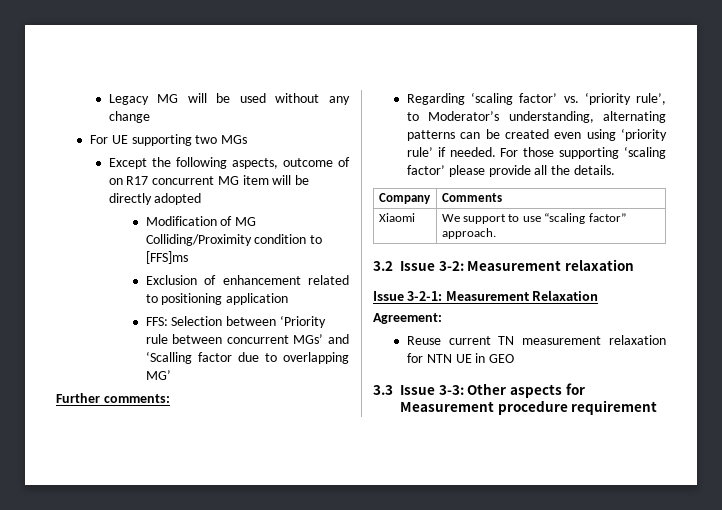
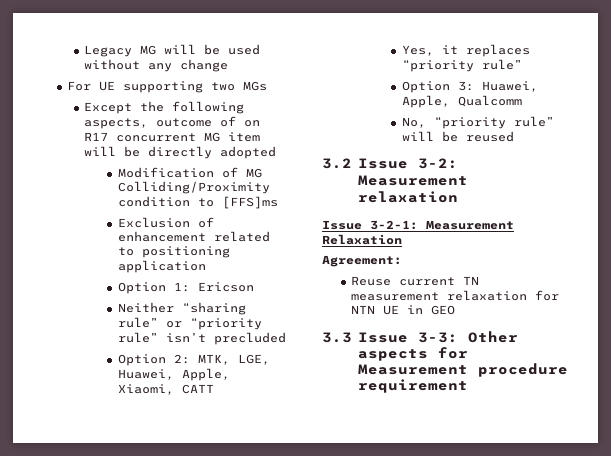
[145,315,327,328] [145,334,349,344] [145,351,349,364] [145,370,171,380] [56,393,170,403] [406,92,666,105] [406,111,666,123] [406,128,667,141] [406,146,666,159] [406,165,615,177] [378,193,431,204] [441,193,502,202] [378,213,415,222] [441,213,626,224] [441,228,496,239] FFS: Selection between ‘Priority rule between concurrent MGs’ and ‘Scalling factor due to overlapping MG’ // Further comments: // Regarding ‘scaling factor’ vs. ‘priority rule’, to Moderator’s understanding, alternating patterns can be created even using ‘priority rule’ if needed. For those supporting ‘scaling factor’ please provide all the details. // Company | Comments // Xiaomi | We support to use “scaling factor” approach. -> [117,282,254,294] [117,302,246,315] [117,317,262,330] [117,332,286,345] [117,354,270,366] [117,368,230,381] [117,384,214,395] [401,44,530,57] [401,59,522,72] [401,81,538,93] [401,95,522,108] [401,116,554,129] [401,131,514,142] Option 1: Ericson // Neither “sharing rule” or “priority rule” isn’t precluded // Option 2: MTK, LGE, Huawei, Apple, Xiaomi, CATT // Yes, it replaces “priority rule” // Option 3: Huawei, Apple, Qualcomm // No, “priority rule” will be reused

